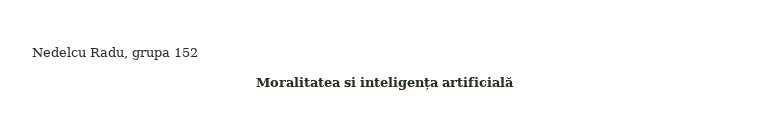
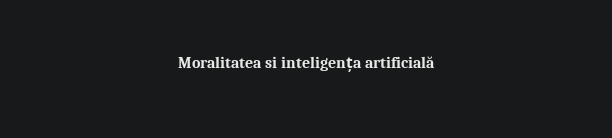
[32,47,198,60] Nedelcu Radu, grupa 152 // -> (177, 62) none

